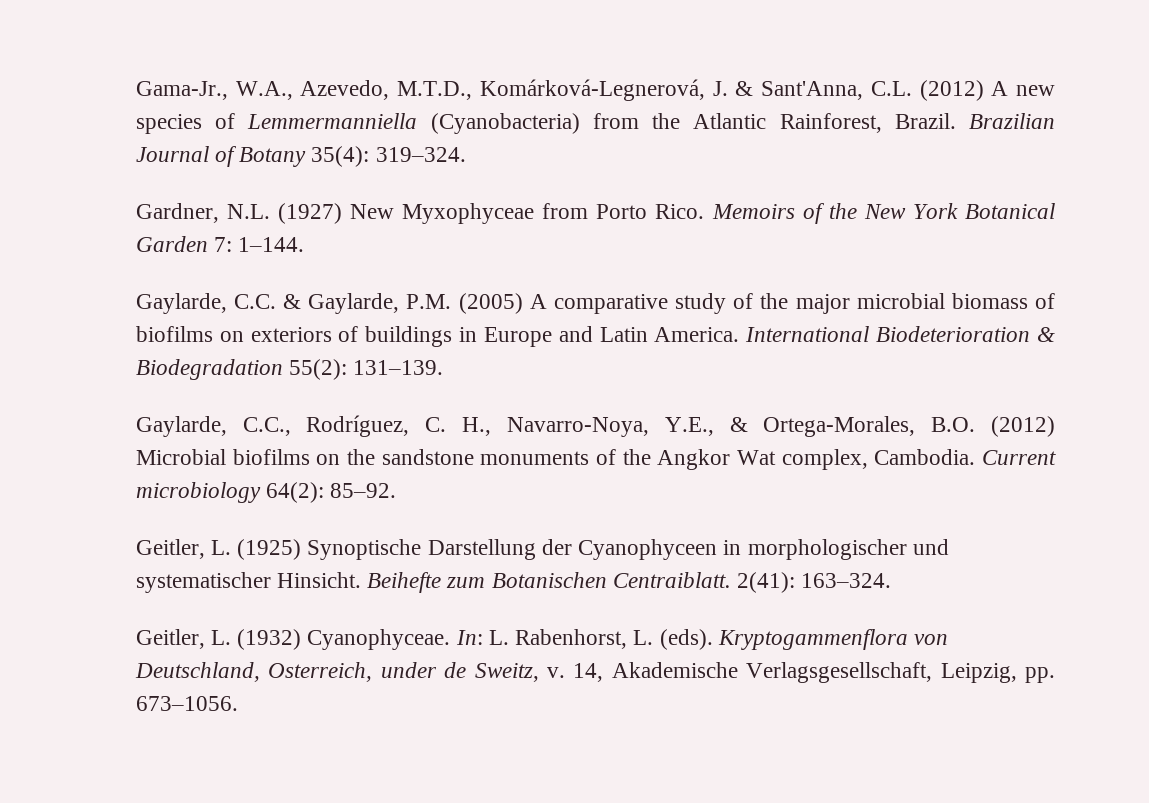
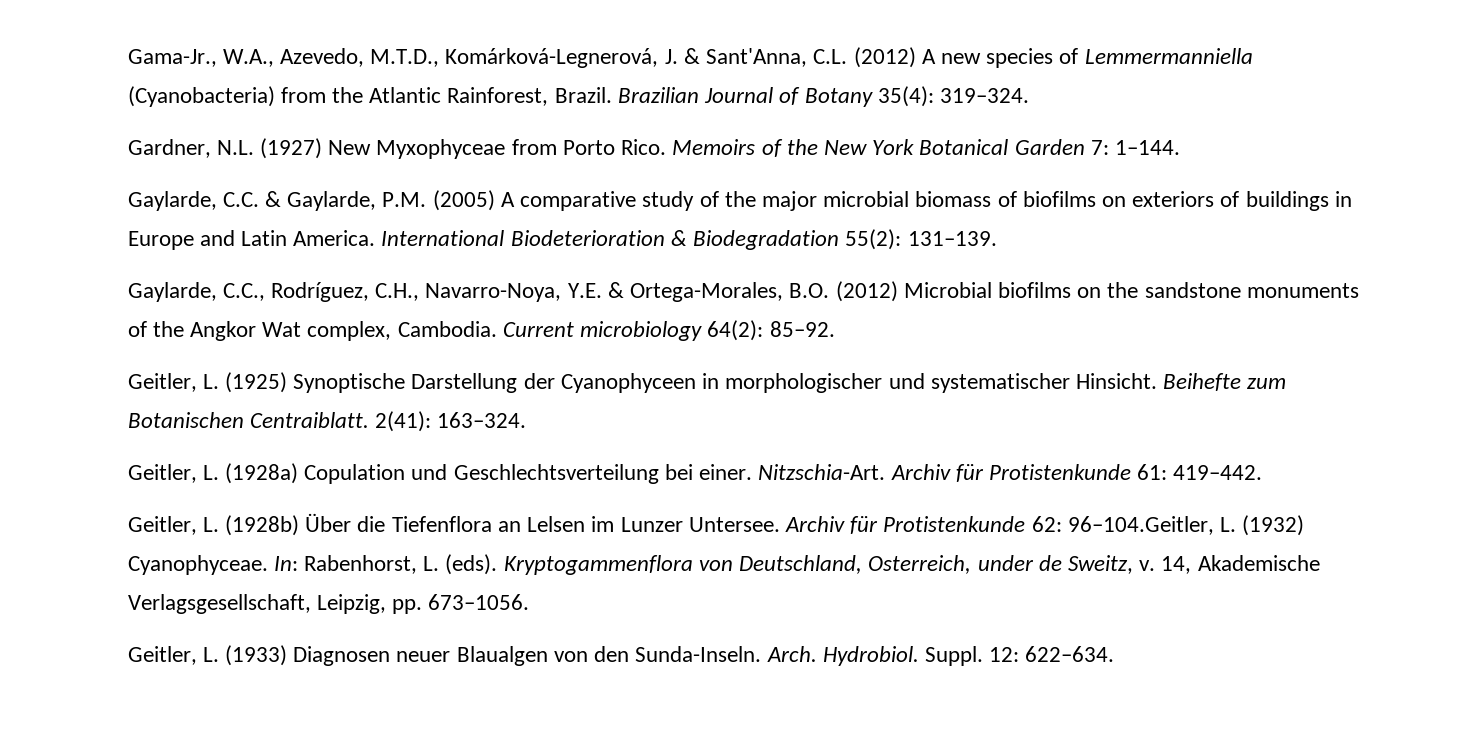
[425,417,714,437] C. H., Navarro-Noya, Y.E., -> [375,283,602,302] C.H., Navarro-Noya, Y.E.
(232, 637) none -> [225,463,1263,484] [127,513,1237,536] (1928a) Copulation und Geschlechtsverteilung bei einer. Nitzschia-Art. Archiv für Protistenkunde 61: 419–442. // Geitler, L. (1928b) Über die Tiefenflora an Lelsen im Lunzer Untersee. Archiv für Protistenkunde 62: 96–104.Geitler, L.
[488,630,509,645] L. -> (298, 563) none
(238, 703) none -> [127,645,1115,666] // Geitler, L. (1933) Diagnosen neuer Blaualgen von den Sunda-Inseln. Arch. Hydrobiol. Suppl. 12: 622–634.

